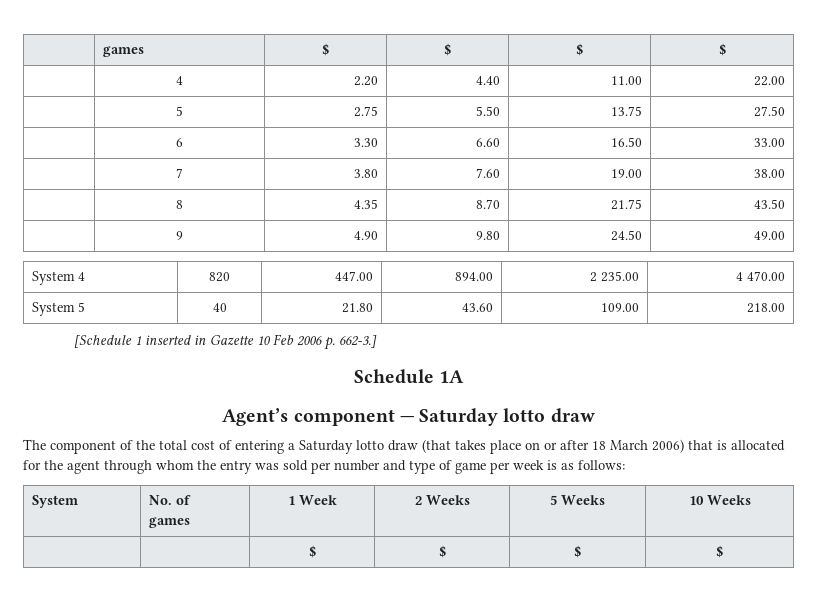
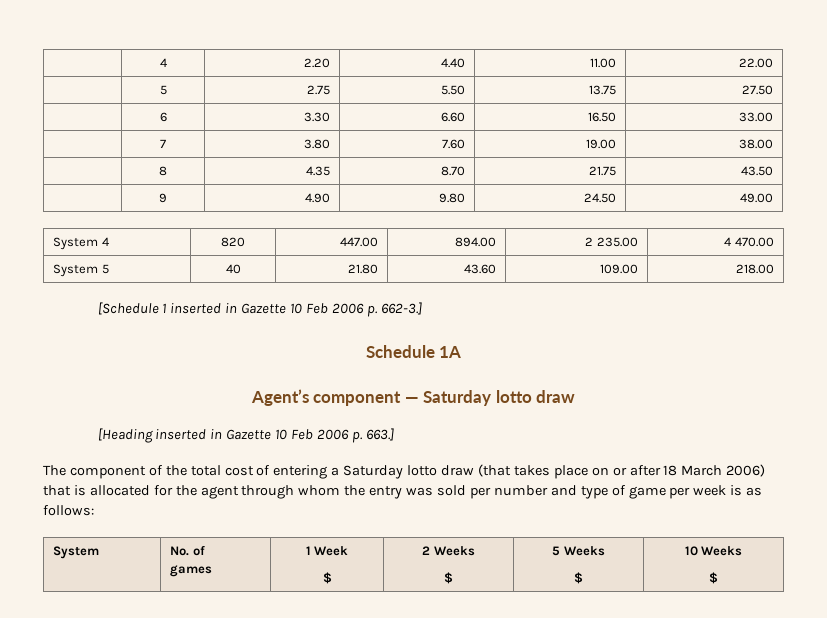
[102,46,144,57] [322,43,330,56] [444,43,452,56] [576,43,583,56] [718,43,726,56] | games | $ | $ | $ | $ // -> (159, 62) none
(595, 415) none -> [97,428,394,443] // [Heading inserted in Gazette 10 Feb 2006 p. 663.]
(337, 500) none -> [322,572,332,584] // $
(470, 500) none -> [444,572,453,584] // $
(605, 500) none -> [574,572,583,584] // $
[308,545,316,558] [438,545,446,558] [574,545,581,558] [716,545,723,558] // | | $ | $ | $ | $ -> [709,572,718,584] // $

